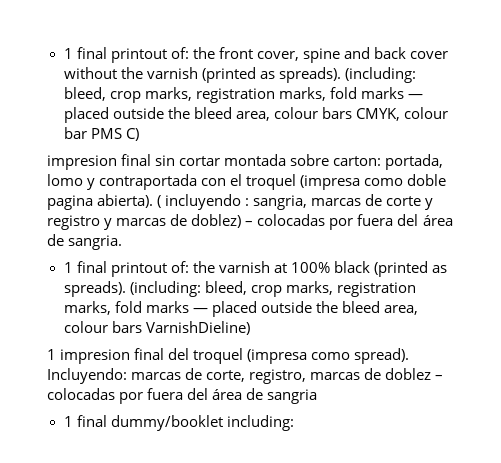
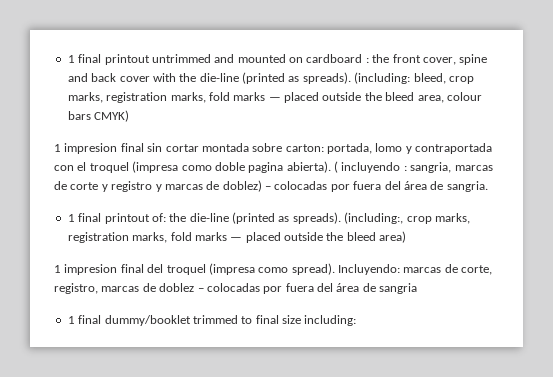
[63,47,189,63] 1 final printout of: -> [67,54,369,65] 1 final printout untrimmed and mounted on cardboard :
[63,67,198,79] without the varnish -> [152,73,239,82] with the die-line
[355,107,448,121] [63,127,139,141] CMYK, colour bar PMS C) // -> [94,110,130,122] [54,144,61,152] CMYK) // 1
[218,261,448,277] [63,281,247,297] varnish at 100% black (printed as spreads). (including: bleed, -> [189,212,404,224] die-line (printed as spreads). (including:,
[383,305,418,315] [63,321,250,335] area, colour bars VarnishDieline) -> [379,231,407,243] area)
(223, 423) none -> [192,315,301,324] trimmed to final size

